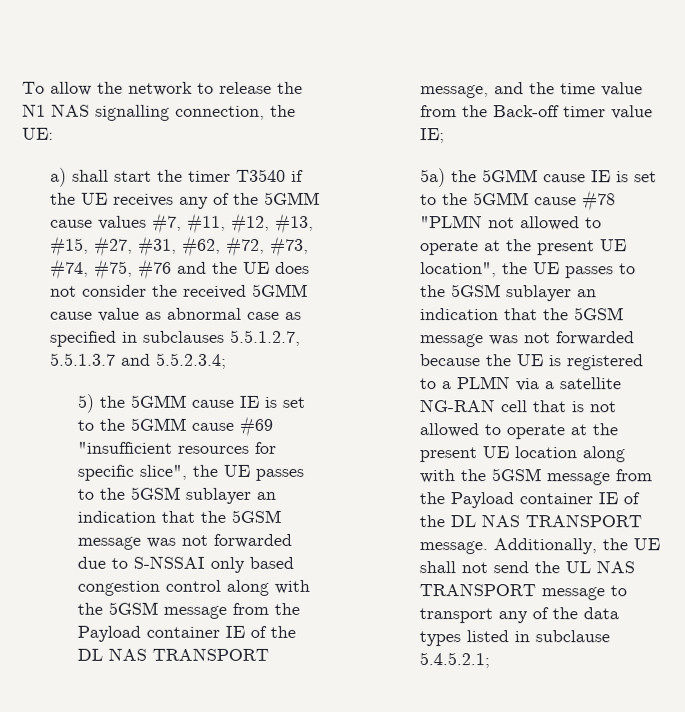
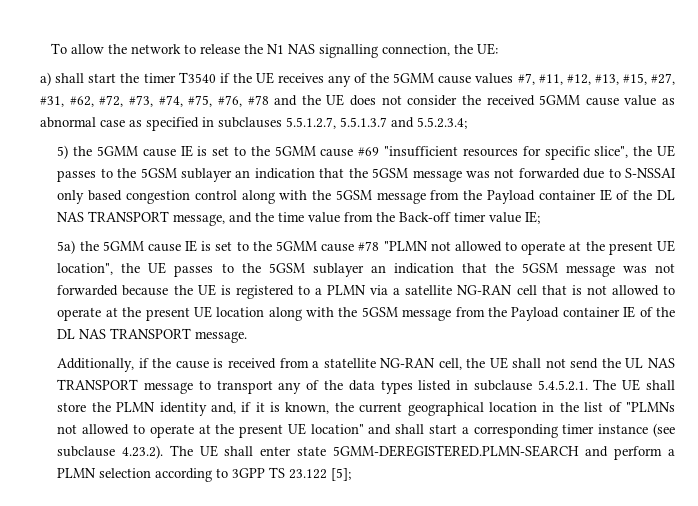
[138,258,173,280] #76 -> [217,95,269,107] #76, #78
[493,538,598,555] Additionally, -> [57,358,462,372] // Additionally, if the cause is received from a statellite NG-RAN cell,
[419,652,491,669] 5.4.5.2.1; -> [537,379,675,391] [57,402,675,416] [57,423,675,438] [57,445,675,460] [57,467,352,482] 5.4.5.2.1. The UE shall store the PLMN identity and, if it is known, the current geographical location in the list of "PLMNs not allowed to operate at the present UE location" and shall start a corresponding timer instance (see subclause 4.23.2). The UE shall enter state 5GMM-DEREGISTERED.PLMN-SEARCH and perform a PLMN selection according to 3GPP TS 23.122 [5];

